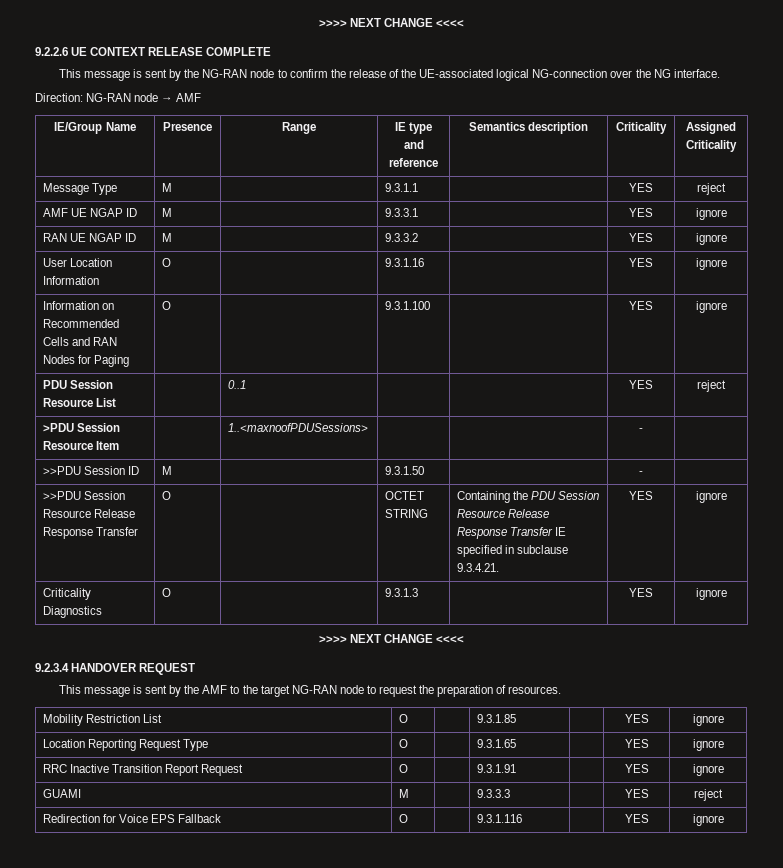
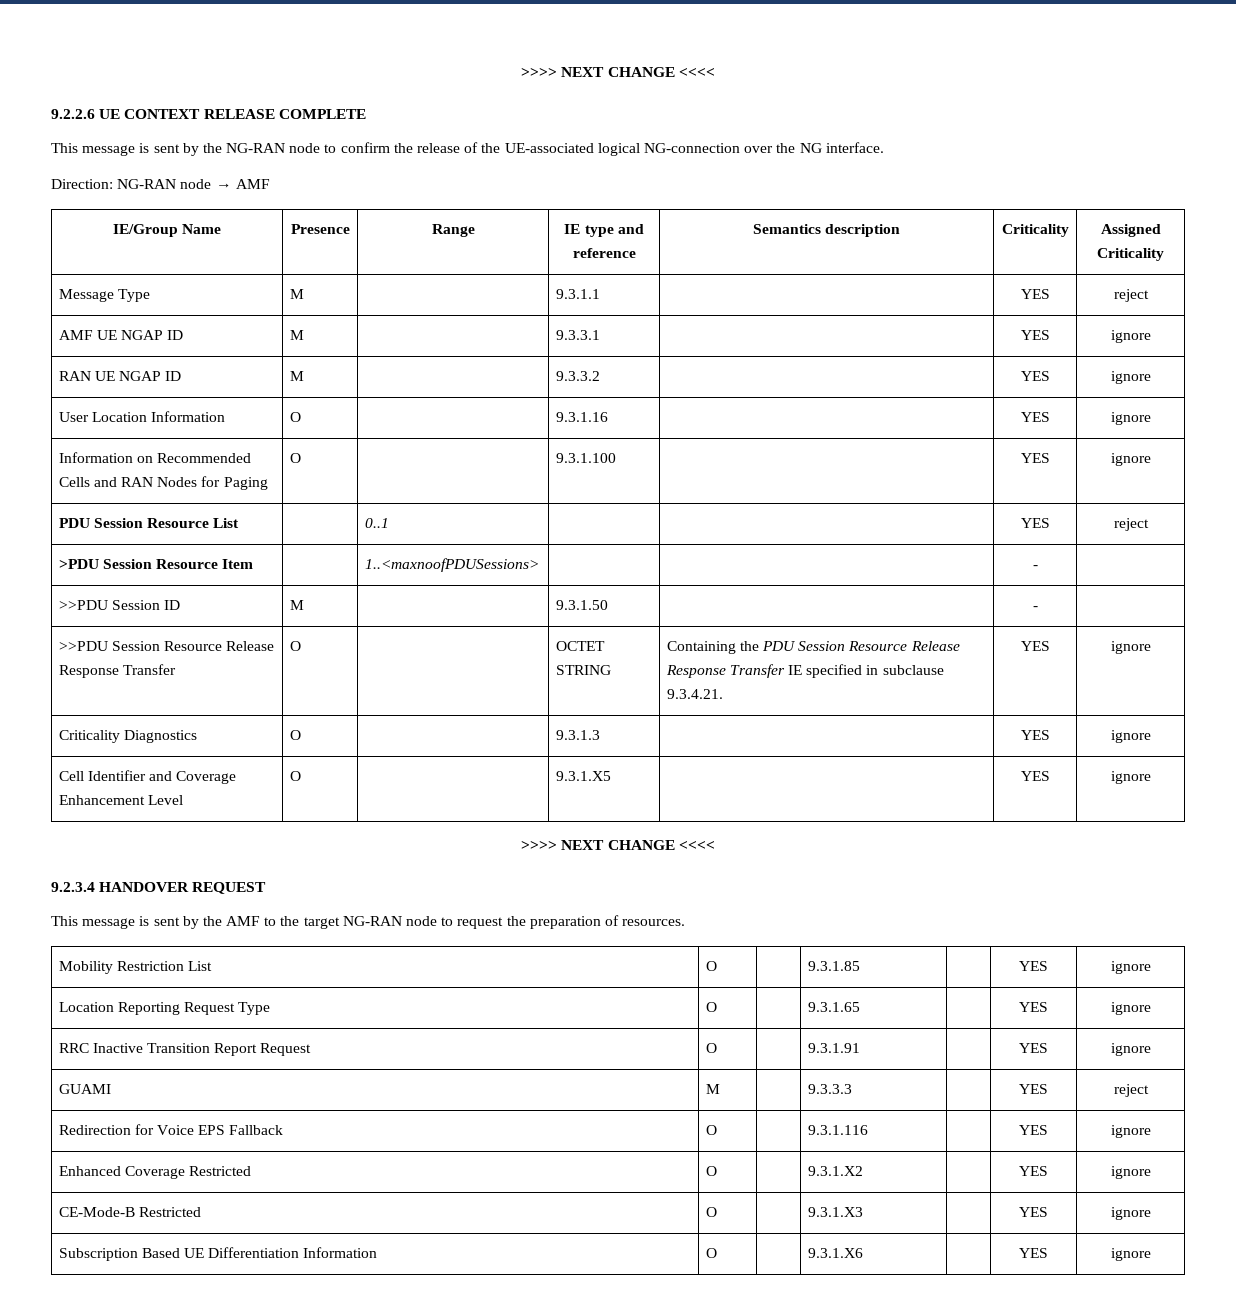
(727, 594) none -> [58,770,237,784] [58,795,183,805] [289,771,301,781] [555,771,611,781] [1020,771,1050,781] [1110,771,1151,784] // Cell Identifier and Coverage Enhancement Level | O | | 9.3.1.X5 | | YES | ignore
(724, 820) none -> [58,1166,252,1179] [705,1166,717,1176] [807,1166,863,1176] [1019,1166,1048,1176] [1110,1166,1151,1179] [58,1207,201,1217] [705,1207,717,1217] [807,1207,863,1217] [1019,1207,1048,1217] [1110,1207,1151,1220] [58,1247,378,1261] [705,1248,717,1258] [807,1248,863,1258] [1019,1248,1048,1258] [1110,1248,1151,1261] // Enhanced Coverage Restricted | O | | 9.3.1.X2 | | YES | ignore // CE-Mode-B Restricted | O | | 9.3.1.X3 | | YES | ignore // Subscription Based UE Differentiation Information | O | | 9.3.1.X6 | | YES | ignore

